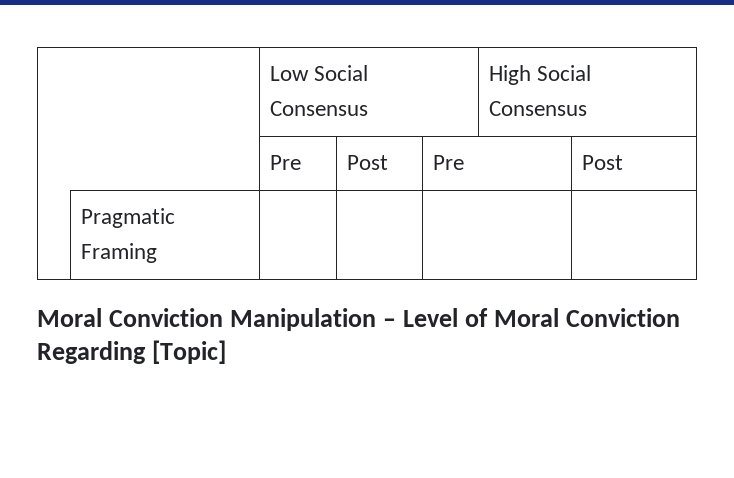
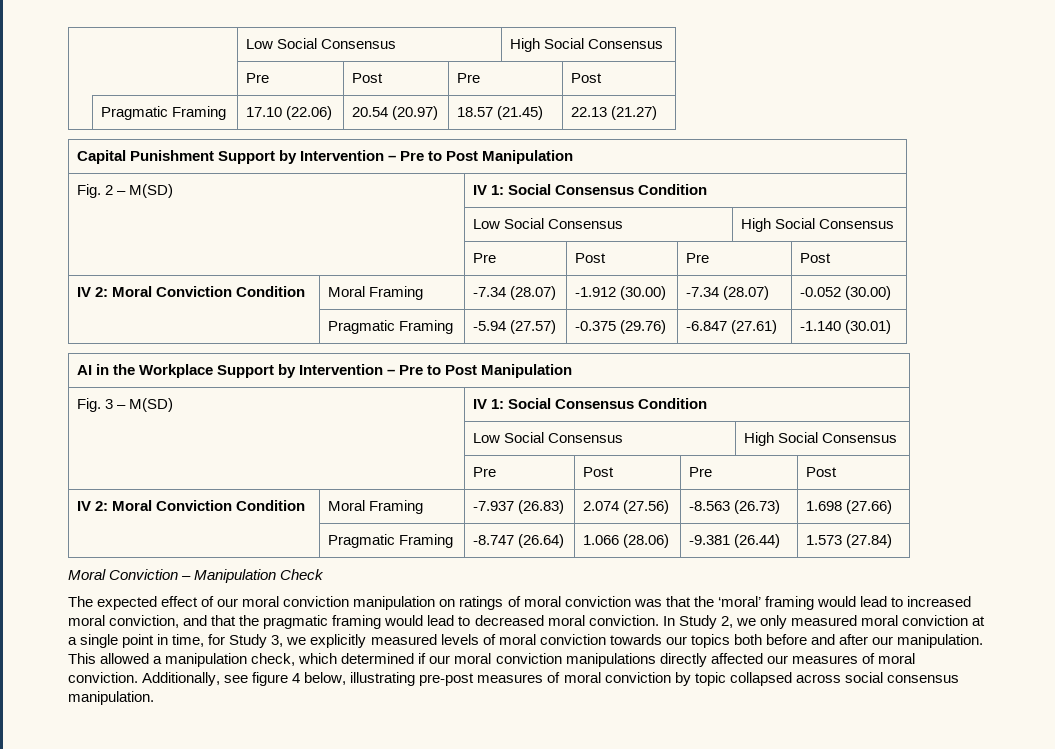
[37,308,681,331] [37,340,227,364] | | | // Moral Conviction Manipulation – Level of Moral Conviction Regarding [Topic] -> [245,106,332,120] [351,106,438,120] [456,106,543,120] [570,106,657,120] [76,150,574,164] [76,184,173,198] [472,184,707,195] [472,218,623,229] [740,218,894,232] [472,253,496,263] [574,253,606,263] [685,253,709,263] [799,253,831,263] [76,286,305,297] [327,286,423,300] [472,286,556,300] [574,286,666,300] [685,286,769,300] [799,286,891,300] [327,320,453,334] [472,320,556,334] [574,320,666,334] [685,320,777,334] [799,320,891,334] [76,364,573,378] [76,398,173,412] [472,398,707,409] [472,432,623,443] [743,432,897,446] [472,467,496,477] [582,467,614,477] [688,467,712,477] [805,467,837,477] [76,500,305,511] [327,500,423,514] [472,500,564,514] [582,500,669,514] [688,500,780,514] [805,500,892,514] [327,534,453,548] [472,534,564,548] [582,534,669,548] [688,534,780,548] [805,534,892,548] [68,569,325,583] [68,596,972,610] [68,615,986,629] [68,634,984,648] [68,653,915,667] [68,672,959,686] [68,691,154,705] 17.10 (22.06) | 20.54 (20.97) | 18.57 (21.45) | 22.13 (21.27) // Capital Punishment Support by Intervention – Pre to Post Manipulation // Fig. 2 – M(SD) | IV 1: Social Consensus Condition // | Low Social Consensus | High Social Consensus // | Pre | Post | Pre | Post // IV 2: Moral Conviction Condition | Moral Framing | -7.34 (28.07) | -1.912 (30.00) | -7.34 (28.07) | -0.052 (30.00) // | Pragmatic Framing | -5.94 (27.57) | -0.375 (29.76) | -6.847 (27.61) | -1.140 (30.01) // AI in the Workplace Support by Intervention – Pre to Post Manipulation // Fig. 3 – M(SD) | IV 1: Social Consensus Condition // | Low Social Consensus | High Social Consensus // | Pre | Post | Pre | Post // IV 2: Moral Conviction Condition | Moral Framing | -7.937 (26.83) | 2.074 (27.56) | -8.563 (26.73) | 1.698 (27.66) // | Pragmatic Framing | -8.747 (26.64) | 1.066 (28.06) | -9.381 (26.44) | 1.573 (27.84) // Moral Conviction – Manipulation Check // The expected effect of our moral conviction manipulation on ratings of moral conviction was that the ‘moral’ framing would lead to increased moral conviction, and that the pragmatic framing would lead to decreased moral conviction. In Study 2, we only measured moral conviction at a single point in time, for Study 3, we explicitly measured levels of moral conviction towards our topics both before and after our manipulation. This allowed a manipulation check, which determined if our moral conviction manipulations directly affected our measures of moral conviction. Additionally, see figure 4 below, illustrating pre-post measures of moral conviction by topic collapsed across social consensus manipulation.

